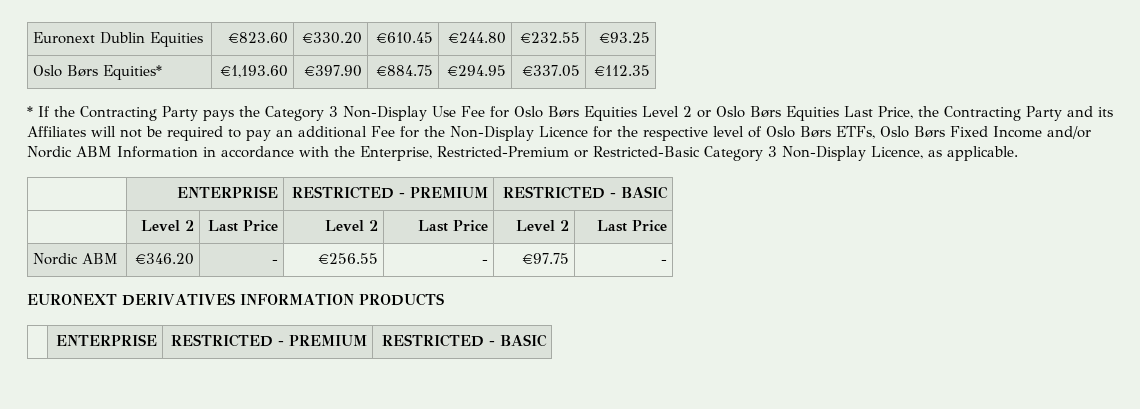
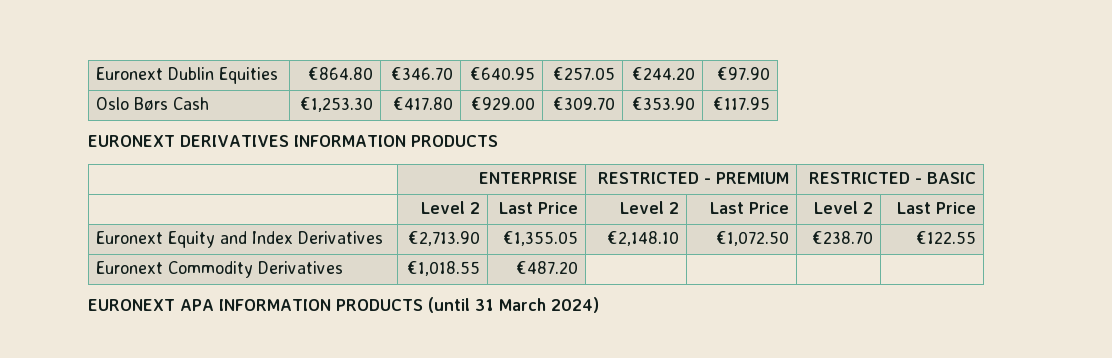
[227,32,288,44] [301,32,362,44] [375,32,433,44] [447,32,506,44] [519,32,580,43] [598,32,650,43] [33,65,163,80] [219,65,288,78] [303,65,362,77] [375,65,433,76] [446,65,506,76] [521,65,580,77] [593,65,650,76] [27,106,1113,121] [27,126,1091,141] [27,146,1018,161] €823.60 | €330.20 | €610.45 | €244.80 | €232.55 | €93.25 // Oslo Børs Equities* | €1,193.60 | €397.90 | €884.75 | €294.95 | €337.05 | €112.35 // * If the Contracting Party pays the Category 3 Non-Display Use Fee for Oslo Børs Equities Level 2 or Oslo Børs Equities Last Price, the Contracting Party and its Affiliates will not be required to pay an additional Fee for the Non-Display Licence for the respective level of Oslo Børs ETFs, Oslo Børs Fixed Income and/or Nordic ABM Information in accordance with the Enterprise, Restricted-Premium or Restricted-Basic Category 3 Non-Display Licence, as applicable. -> [307,67,373,80] [390,67,453,80] [469,67,535,80] [552,67,615,80] [631,67,695,80] [716,67,770,80] [96,97,210,110] [299,97,373,112] [392,97,453,110] [470,97,535,110] [552,97,615,110] [631,97,695,110] [712,97,770,110] [88,135,498,147] €864.80 | €346.70 | €640.95 | €257.05 | €244.20 | €97.90 // Oslo Børs Cash | €1,253.30 | €417.80 | €929.00 | €309.70 | €353.90 | €117.95 // EURONEXT DERIVATIVES INFORMATION PRODUCTS
[33,253,119,265] [134,253,194,265] [271,259,278,264] [317,253,378,264] [481,259,488,264] [521,253,569,264] [660,259,667,264] [27,293,444,306] [55,334,157,346] [170,334,367,347] [381,334,547,347] Nordic ABM | €346.20 | - | €256.55 | - | €97.75 | - // EURONEXT DERIVATIVES INFORMATION PRODUCTS // | ENTERPRISE | RESTRICTED - PREMIUM | RESTRICTED - BASIC -> [96,231,384,248] [407,231,480,246] [502,231,578,246] [606,231,679,246] [715,231,789,246] [811,231,873,244] [915,231,976,244] [96,261,344,278] [406,261,480,276] [515,261,578,274] [88,297,599,313] Euronext Equity and Index Derivatives | €2,713.90 | €1,355.05 | €2,148.10 | €1,072.50 | €238.70 | €122.55 // Euronext Commodity Derivatives | €1,018.55 | €487.20 | | | | // EURONEXT APA INFORMATION PRODUCTS (until 31 March 2024)

